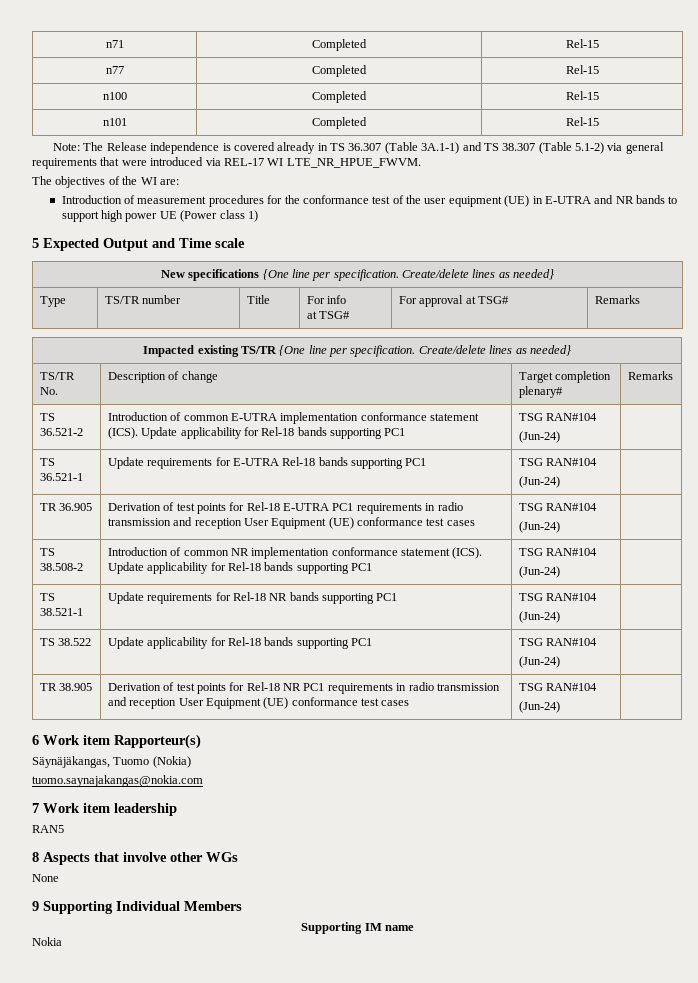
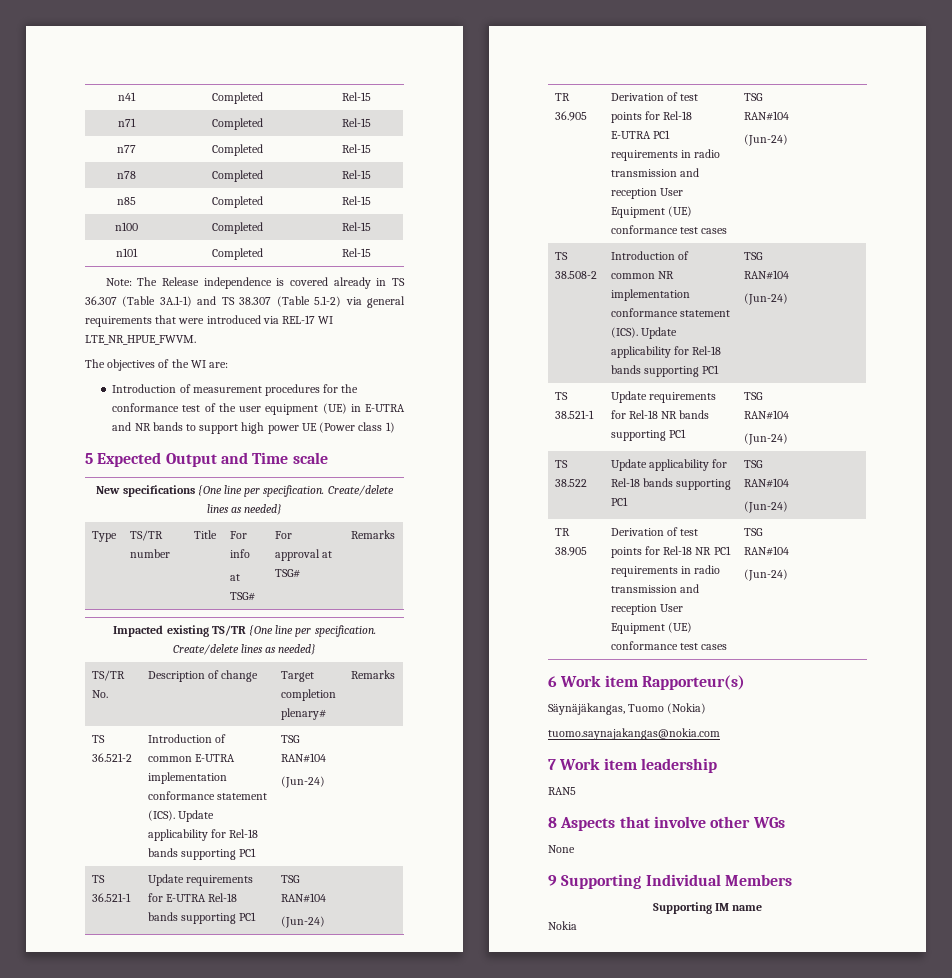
(105, 44) none -> [117,92,136,101] [212,92,263,104] [341,92,371,101] n41 | Completed | Rel-15 //
(599, 69) none -> [116,171,136,179] [212,170,263,182] [341,170,371,179] [116,197,136,205] [212,196,263,208] [341,196,371,205] // n78 | Completed | Rel-15 // n85 | Completed | Rel-15

